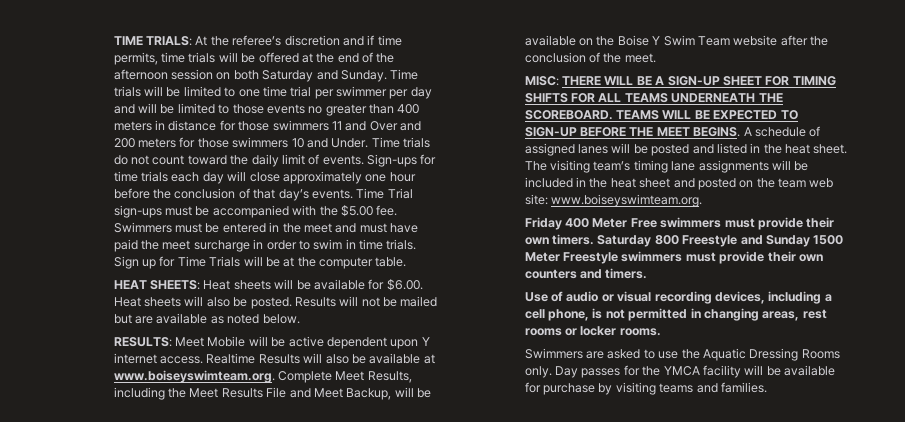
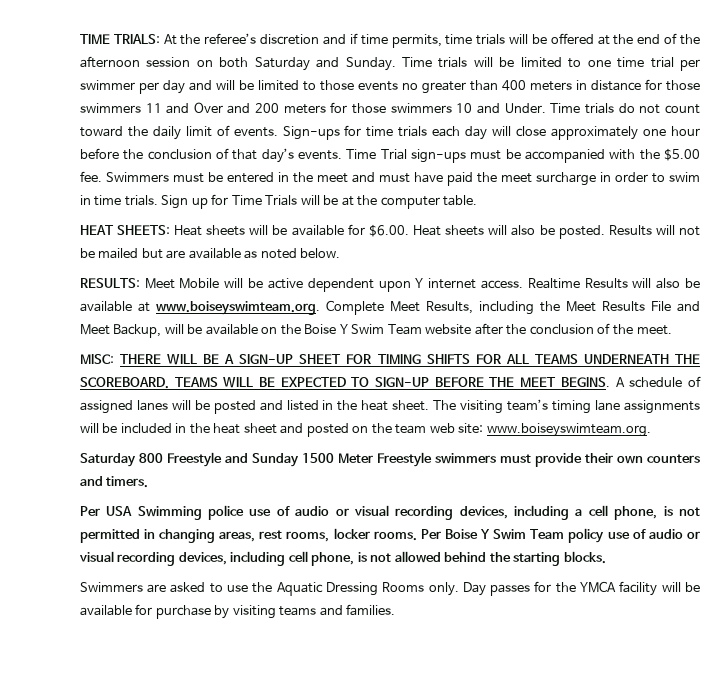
[524,217,835,230] [524,234,595,245] Friday 400 Meter Free swimmers must provide their own timers. -> (651, 430) none
[524,292,548,302] Use -> [79,505,272,520] Per USA Swimming police use
[524,328,578,336] rooms or -> [286,531,330,542] rooms,
(661, 332) none -> [420,528,700,543] [78,551,606,566] Per Boise Y Swim Team policy use of audio or visual recording devices, including cell phone, is not allowed behind the starting blocks.

